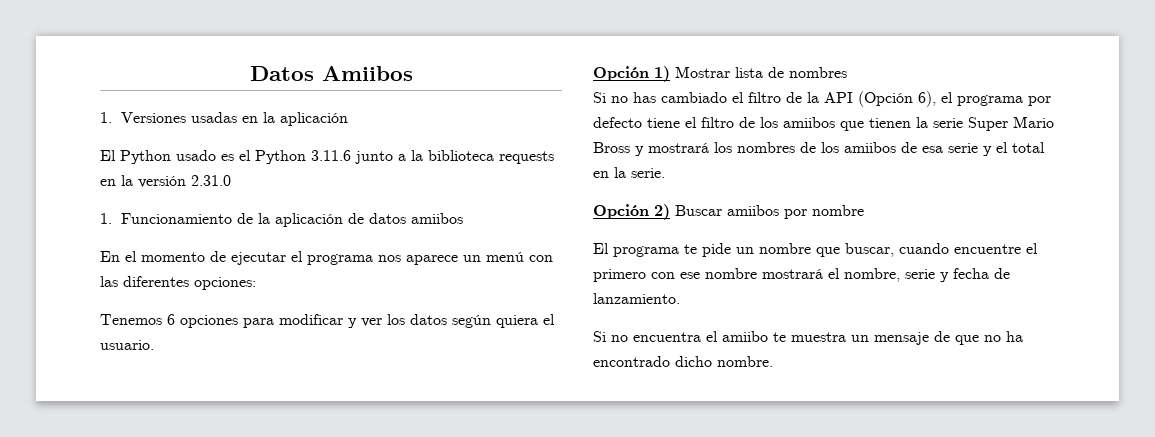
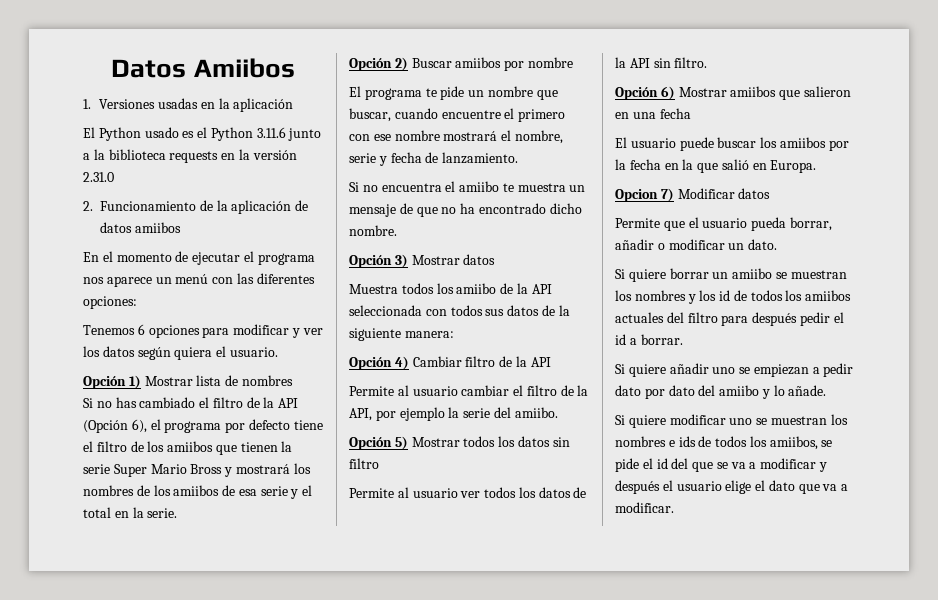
[100,213,112,224] 1. -> [83,201,93,211] 2.
(773, 361) none -> [349,254,496,268] [349,283,552,294] [349,305,570,316] [349,328,454,341] [349,356,551,370] [349,385,589,396] [349,407,558,421] [349,436,570,450] [349,458,379,469] [349,487,587,498] [615,57,708,68] [615,86,851,100] [615,108,691,119] [615,137,849,151] [615,159,817,173] [615,188,771,202] [615,217,832,231] [615,239,778,250] [615,268,847,282] [615,290,852,304] [615,312,844,326] [615,334,683,345] [615,363,854,377] [615,385,827,399] [615,414,848,428] [615,436,833,450] [615,458,828,472] [615,480,849,494] [615,502,674,513] // Opción 3) Mostrar datos // Muestra todos los amiibo de la API seleccionada con todos sus datos de la siguiente manera: // Opción 4) Cambiar filtro de la API // Permite al usuario cambiar el filtro de la API, por ejemplo la serie del amiibo. // Opción 5) Mostrar todos los datos sin filtro // Permite al usuario ver todos los datos de la API sin filtro. // Opción 6) Mostrar amiibos que salieron en una fecha // El usuario puede buscar los amiibos por la fecha en la que salió en Europa. // Opcion 7) Modificar datos // Permite que el usuario pueda borrar, añadir o modificar un dato. // Si quiere borrar un amiibo se muestran los nombres y los id de todos los amiibos actuales del filtro para después pedir el id a borrar. // Si quiere añadir uno se empiezan a pedir dato por dato del amiibo y lo añade. // Si quiere modificar uno se muestran los nombres e ids de todos los amiibos, se pide el id del que se va a modificar y después el usuario elige el dato que va a modificar.

